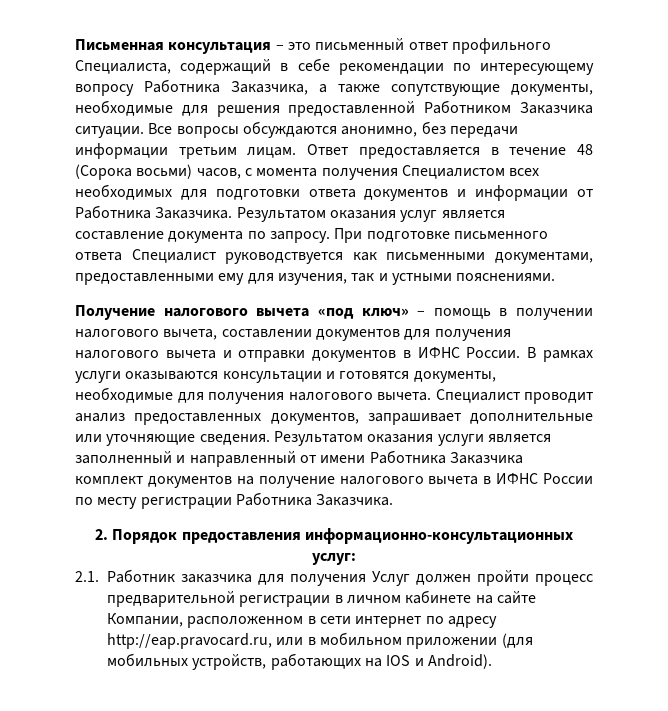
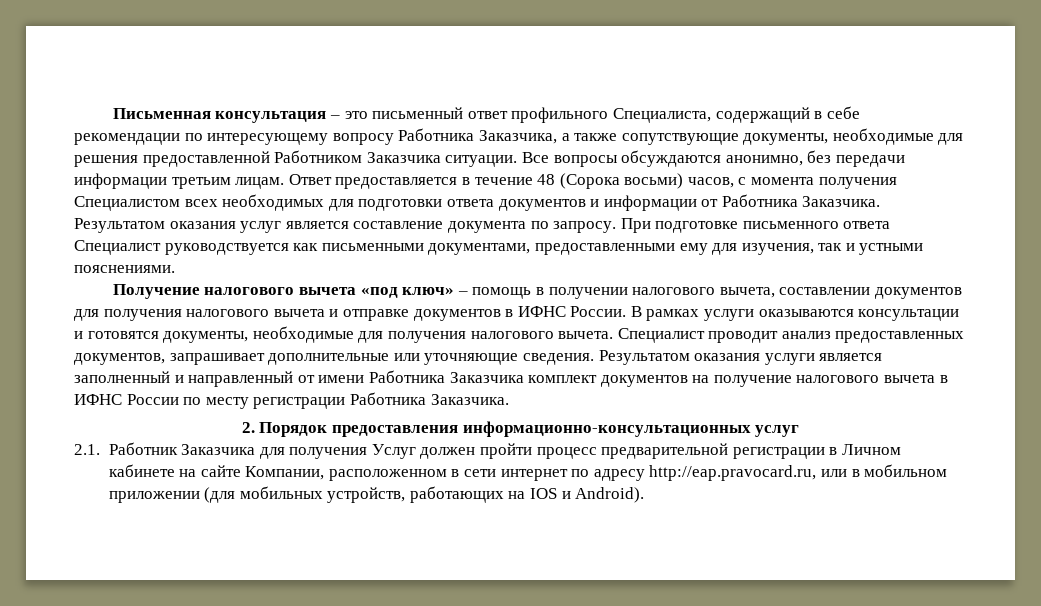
[238,350,306,362] отправки -> [342,309,409,321] отправке
[312,553,356,565] услуг: -> [755,425,800,437] услуг
[181,574,252,583] заказчика -> [181,444,256,455] Заказчика
[346,595,401,604] личном -> [841,444,901,455] Личном

